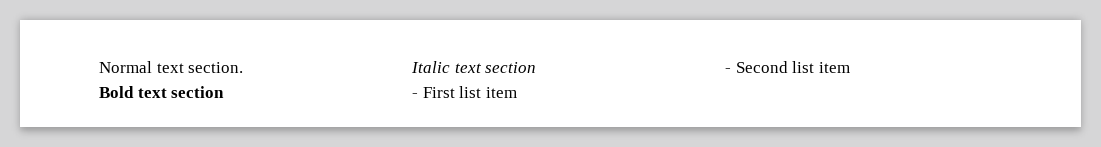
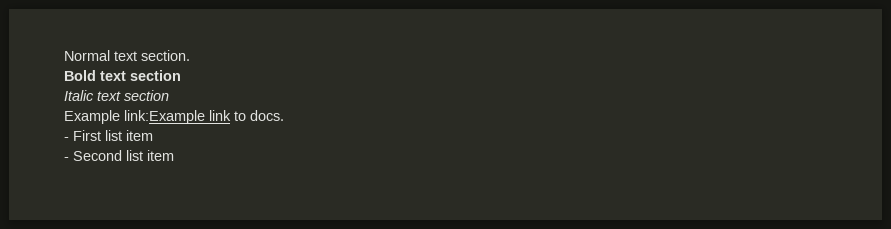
(537, 67) none -> [64,110,284,124] // Example link:Example link to docs.

